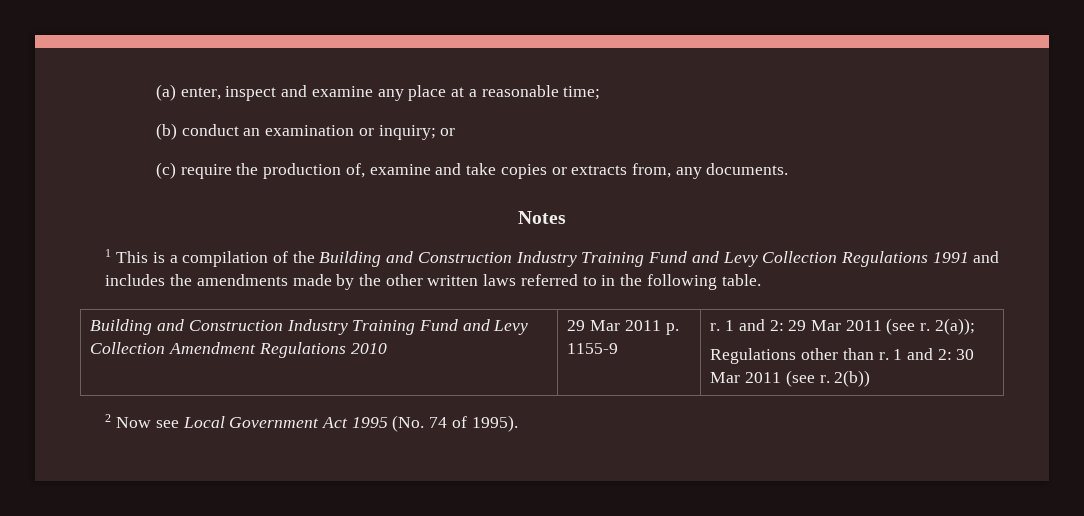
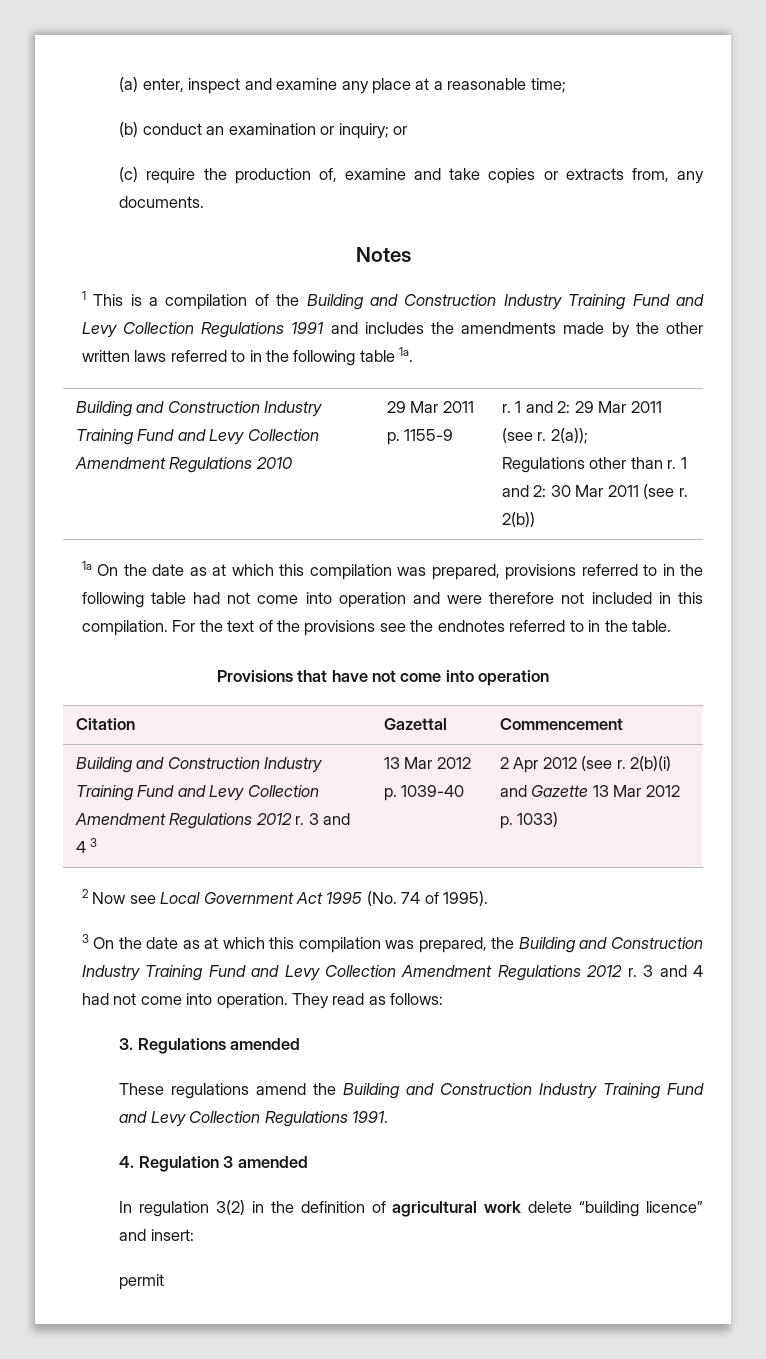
[721,274,761,286] table. -> [359,347,414,362] table 1a.
(871, 378) none -> [81,561,703,580] [81,592,704,608] [81,620,672,636] [216,670,550,686] [75,718,135,730] [383,718,447,730] [499,718,623,730] [75,757,323,773] [75,785,319,801] [74,813,351,829] [75,838,98,853] [383,757,471,769] [383,785,465,801] [499,756,672,773] [499,785,680,797] [499,812,559,829] // 1a On the date as at which this compilation was prepared, provisions referred to in the following table had not come into operation and were therefore not included in this compilation. For the text of the provisions see the endnotes referred to in the table. // Provisions that have not come into operation // Citation | Gazettal | Commencement // Building and Construction Industry Training Fund and Levy Collection Amendment Regulations 2012 r. 3 and 4 3 | 13 Mar 2012 p. 1039-40 | 2 Apr 2012 (see r. 2(b)(i) and Gazette 13 Mar 2012 p. 1033)
(518, 423) none -> [81,934,703,953] [81,965,703,981] [81,993,444,1009] [119,1038,301,1054] [119,1083,704,1099] [119,1111,389,1127] [119,1156,308,1172] [119,1200,704,1217] [119,1229,194,1241] [119,1274,165,1290] // 3 On the date as at which this compilation was prepared, the Building and Construction Industry Training Fund and Levy Collection Amendment Regulations 2012 r. 3 and 4 had not come into operation. They read as follows: // 3. Regulations amended // These regulations amend the Building and Construction Industry Training Fund and Levy Collection Regulations 1991. // 4. Regulation 3 amended // In regulation 3(2) in the definition of agricultural work delete “building licence” and insert: // permit

